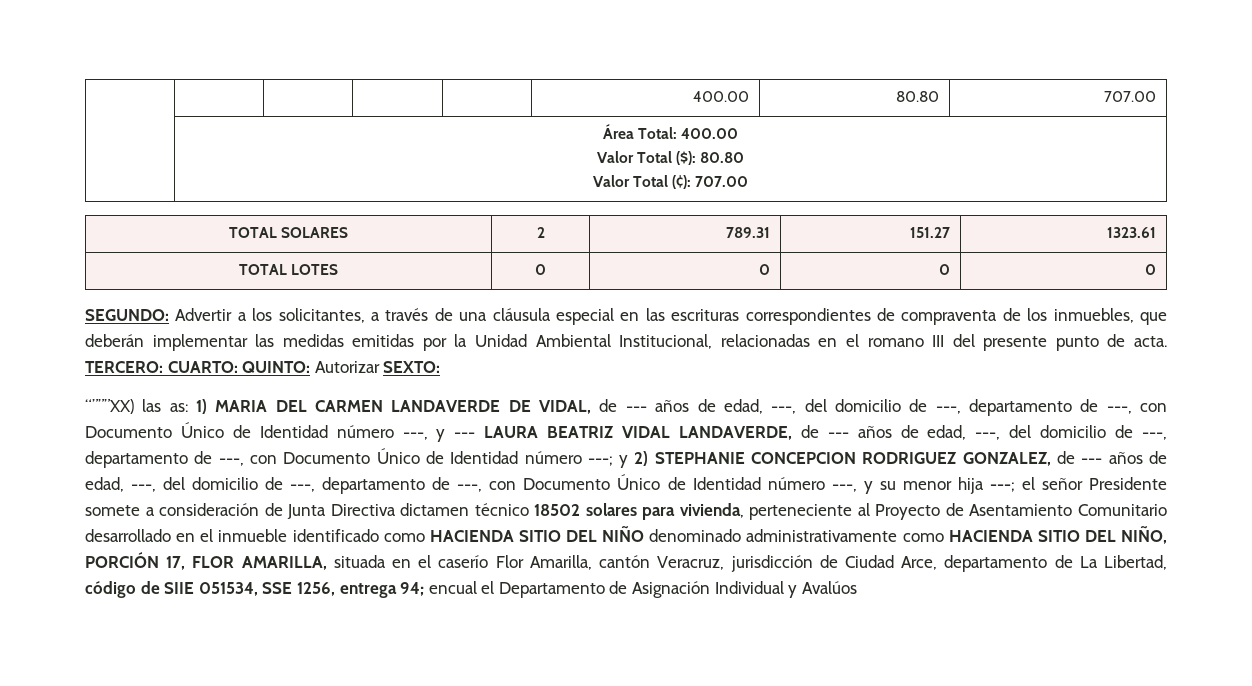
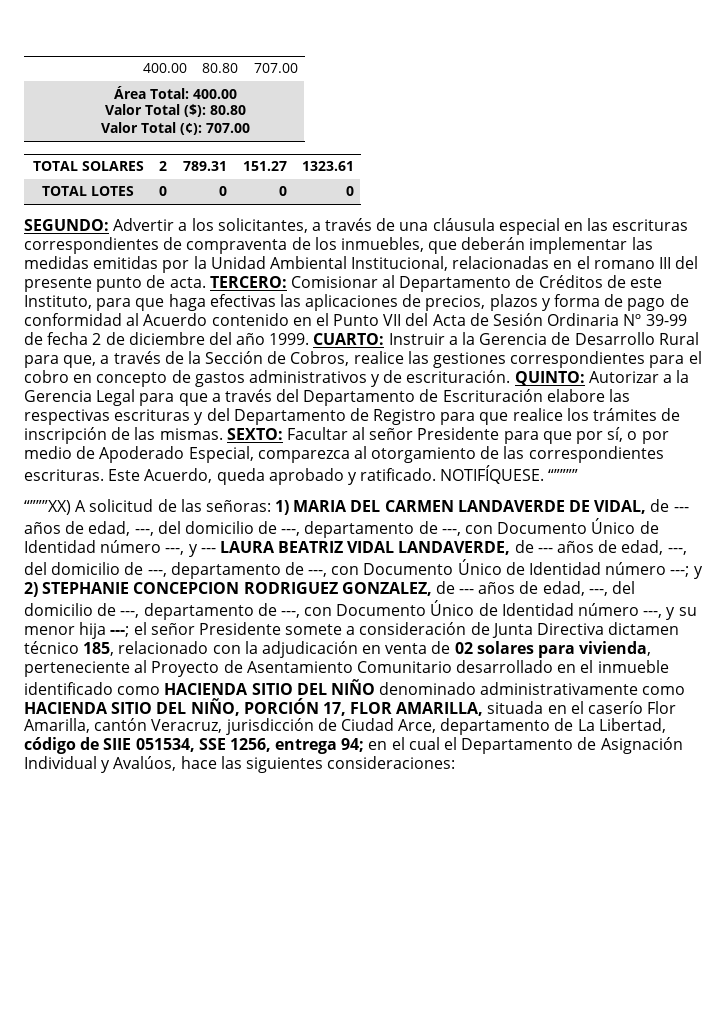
[167,361,441,373] [85,399,188,414] CUARTO: QUINTO: Autorizar SEXTO: // “”””XX) las as: -> [290,275,663,292] [24,294,689,311] [24,313,687,326] [24,332,699,345] [24,351,702,368] [24,370,690,387] [24,389,631,406] [24,408,681,425] [24,427,669,444] [24,446,664,463] [24,465,579,485] [24,499,271,515] Comisionar al Departamento de Créditos de este Instituto, para que haga efectivas las aplicaciones de precios, plazos y forma de pago de conformidad al Acuerdo contenido en el Punto VII del Acta de Sesión Ordinaria Nº 39-99 de fecha 2 de diciembre del año 1999. CUARTO: Instruir a la Gerencia de Desarrollo Rural para que, a través de la Sección de Cobros, realice las gestiones correspondientes para el cobro en concepto de gastos administrativos y de escrituración. QUINTO: Autorizar a la Gerencia Legal para que a través del Departamento de Escrituración elabore las respectivas escrituras y del Departamento de Registro para que realice los trámites de inscripción de las mismas. SEXTO: Facultar al señor Presidente para que por sí, o por medio de Apoderado Especial, comparezca al otorgamiento de las correspondientes escrituras. Este Acuerdo, queda aprobado y ratificado. NOTIFÍQUESE. “”””” // “”””XX) A solicitud de las señoras:
[534,504,581,516] 18502 -> [83,641,473,658] 185, relacionado con la adjudicación en venta de 02
[428,581,477,594] encual -> [368,737,440,750] en el cual
[801,581,857,594] Avalúos -> [113,756,456,773] Avalúos, hace las siguientes consideraciones:

